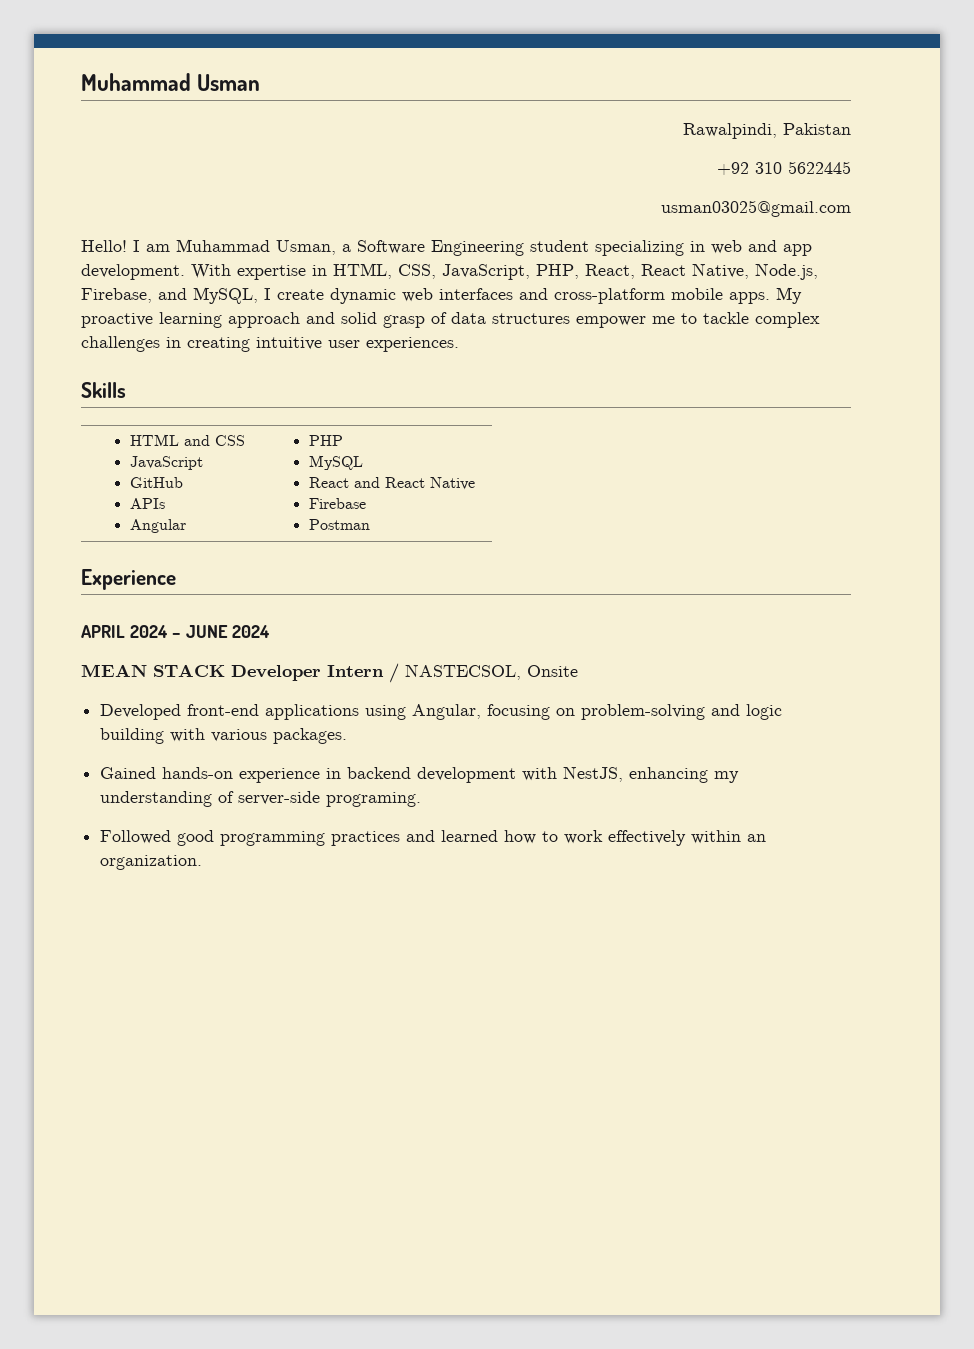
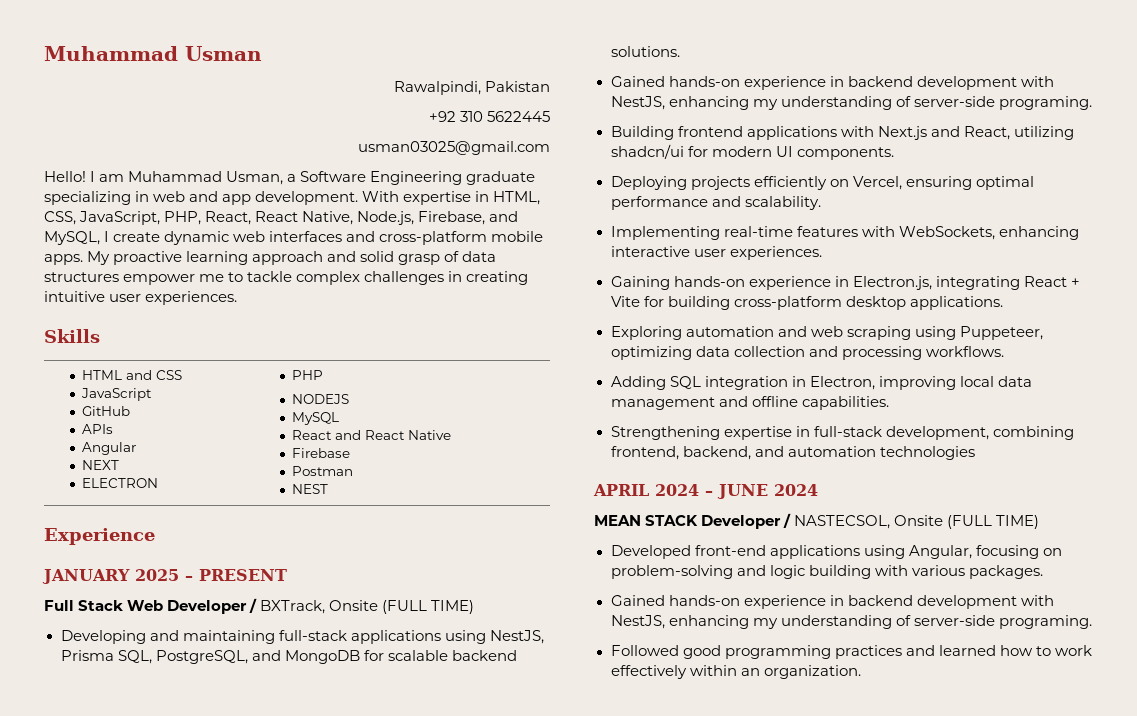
[530,240,589,252] student -> [466,171,536,185] graduate
(186, 526) none -> [81,460,119,470] [81,478,158,488] // NEXT // ELECTRON
(343, 440) none -> [291,394,349,404] // NODEJS
(370, 524) none -> [291,484,328,494] // NEST
(176, 579) none -> [42,569,287,584] [44,598,475,614] [60,630,544,644] [60,650,517,664] [610,46,680,57] [610,76,1054,90] [610,96,1092,110] [610,126,1074,140] [610,144,894,160] [610,176,1034,190] [610,196,821,210] [610,226,1079,240] [610,246,822,260] [610,276,1080,290] [610,296,1003,310] [610,326,1043,340] [610,346,1004,360] [610,376,1032,390] [610,396,889,410] [610,426,1074,440] [610,446,975,460] // JANUARY 2025 – PRESENT // Full Stack Web Developer / BXTrack, Onsite (FULL TIME) // Developing and maintaining full-stack applications using NestJS, Prisma SQL, PostgreSQL, and MongoDB for scalable backend solutions. // Gained hands-on experience in backend development with NestJS, enhancing my understanding of server-side programing. // Building frontend applications with Next.js and React, utilizing shadcn/ui for modern UI components. // Deploying projects efficiently on Vercel, ensuring optimal performance and scalability. // Implementing real-time features with WebSockets, enhancing interactive user experiences. // Gaining hands-on experience in Electron.js, integrating React + Vite for building cross-platform desktop applications. // Exploring automation and web scraping using Puppeteer, optimizing data collection and processing workflows. // Adding SQL integration in Electron, improving local data management and offline capabilities. // Strengthening expertise in full-stack development, combining frontend, backend, and automation technologies
[327,665,384,677] Intern -> (782, 522) none
(578, 671) none -> [947,515,1040,529] (FULL TIME)

